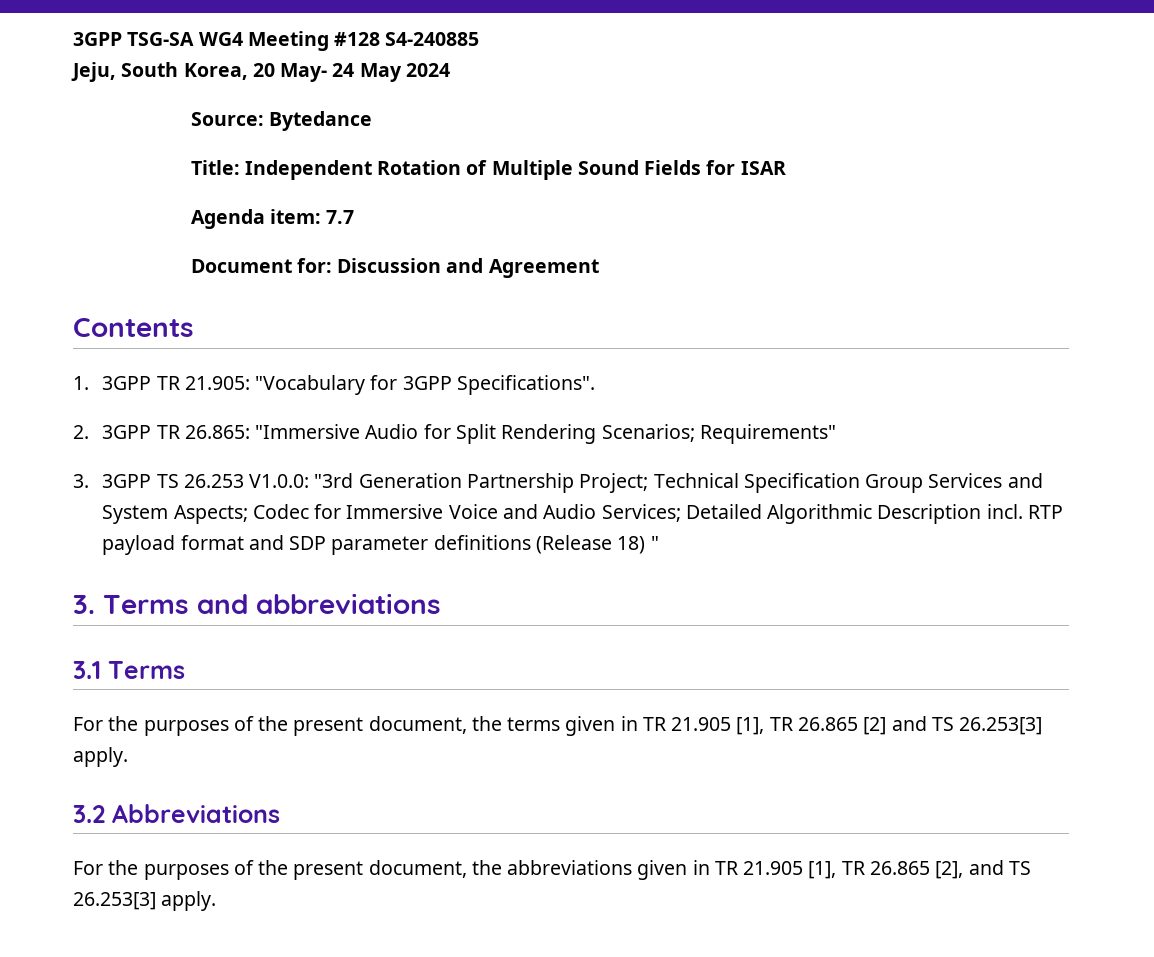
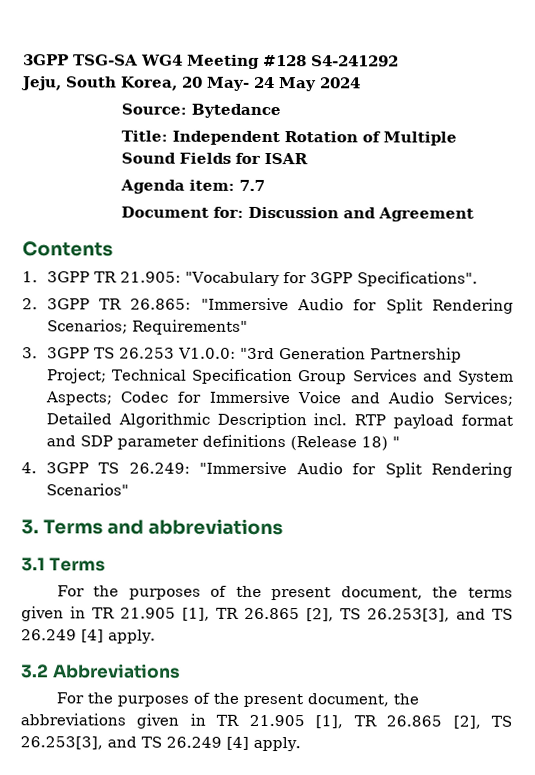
[385,32,480,46] S4-240885 -> [311,55,399,67] S4-241292
(659, 543) none -> [21,461,513,478] [45,483,129,496] // 4. 3GPP TS 26.249: "Immersive Audio for Split Rendering Scenarios"
[863,716,1043,735] [2] and TS 26.253[3] -> [306,608,513,622] [21,629,104,643] [2], TS 26.253[3], and TS 26.249 [4]
[968,860,1031,875] [73,892,156,910] and TS 26.253[3] -> [491,715,513,727] [20,736,249,750] TS 26.253[3], and TS 26.249 [4]

